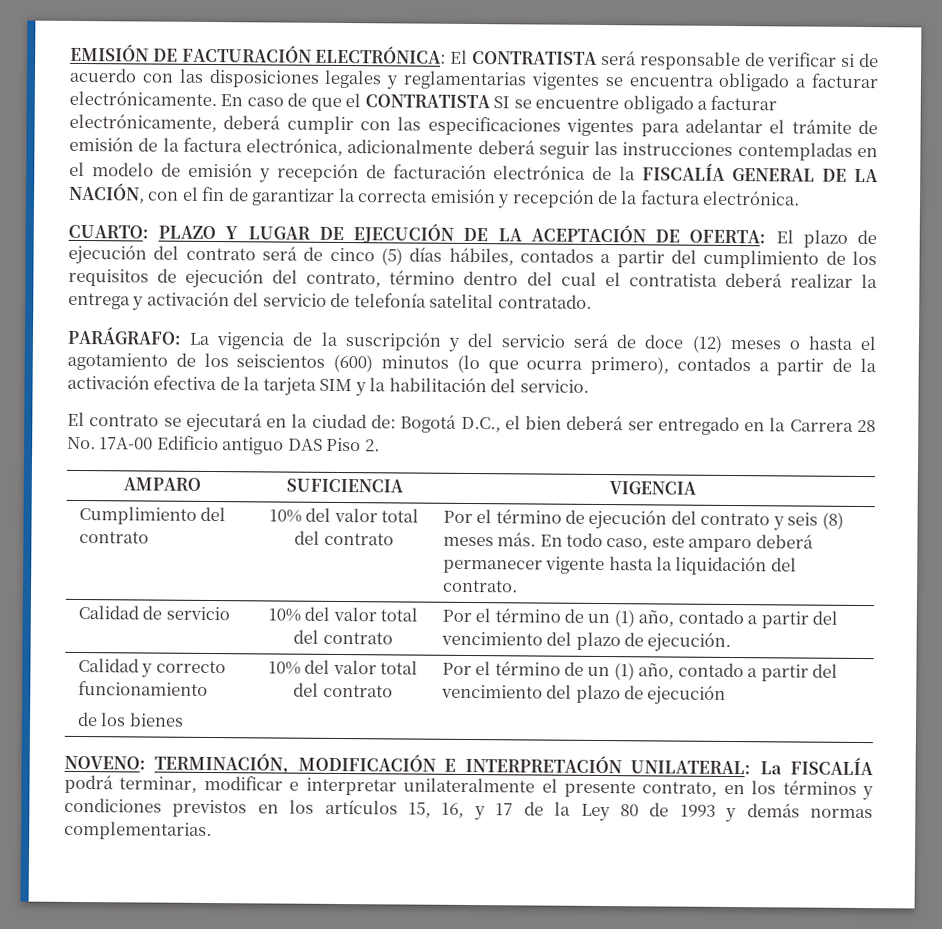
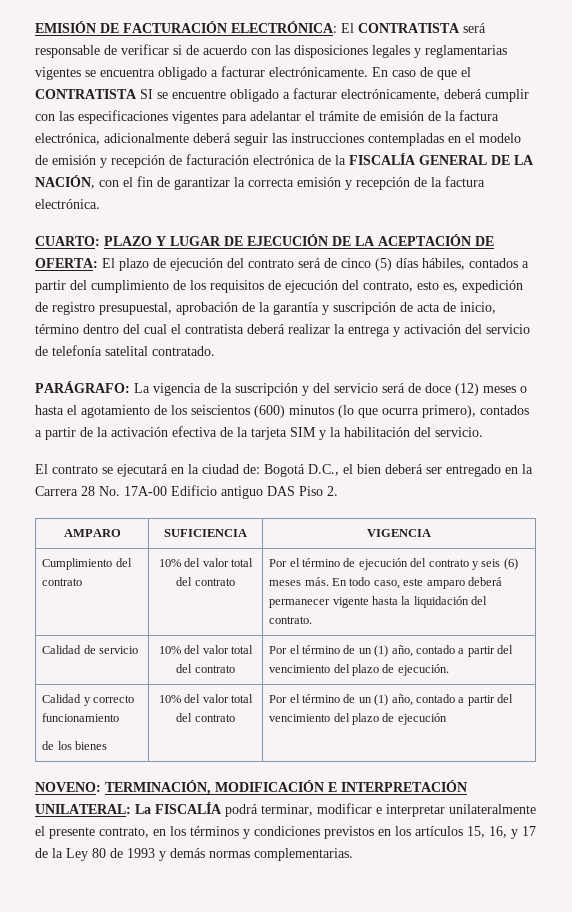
(382, 279) none -> [417,280,523,293] [35,302,496,315] esto es, expedición de registro presupuestal, aprobación de la garantía y suscripción de acta de inicio,
[821,511,844,530] (8) -> [503,558,518,570] (6)

